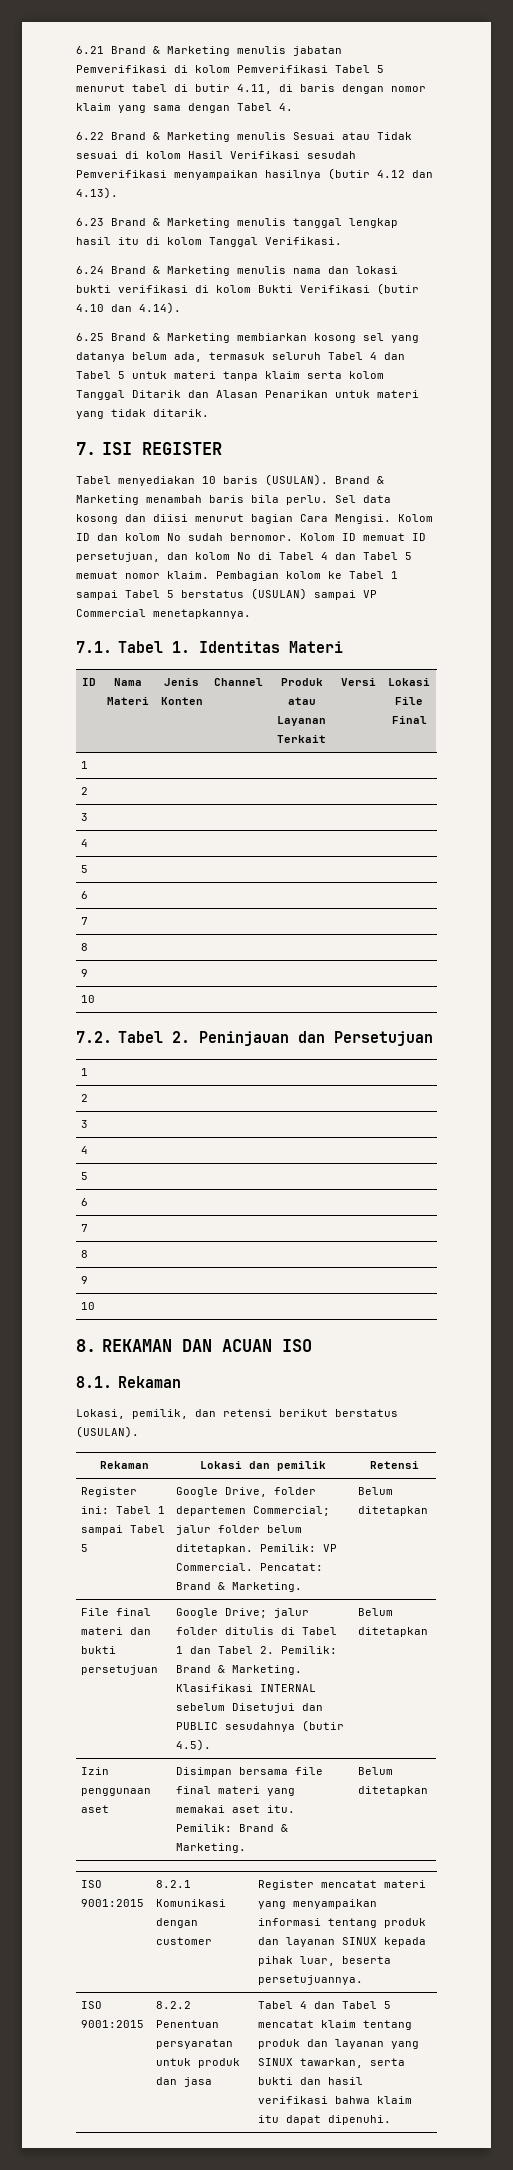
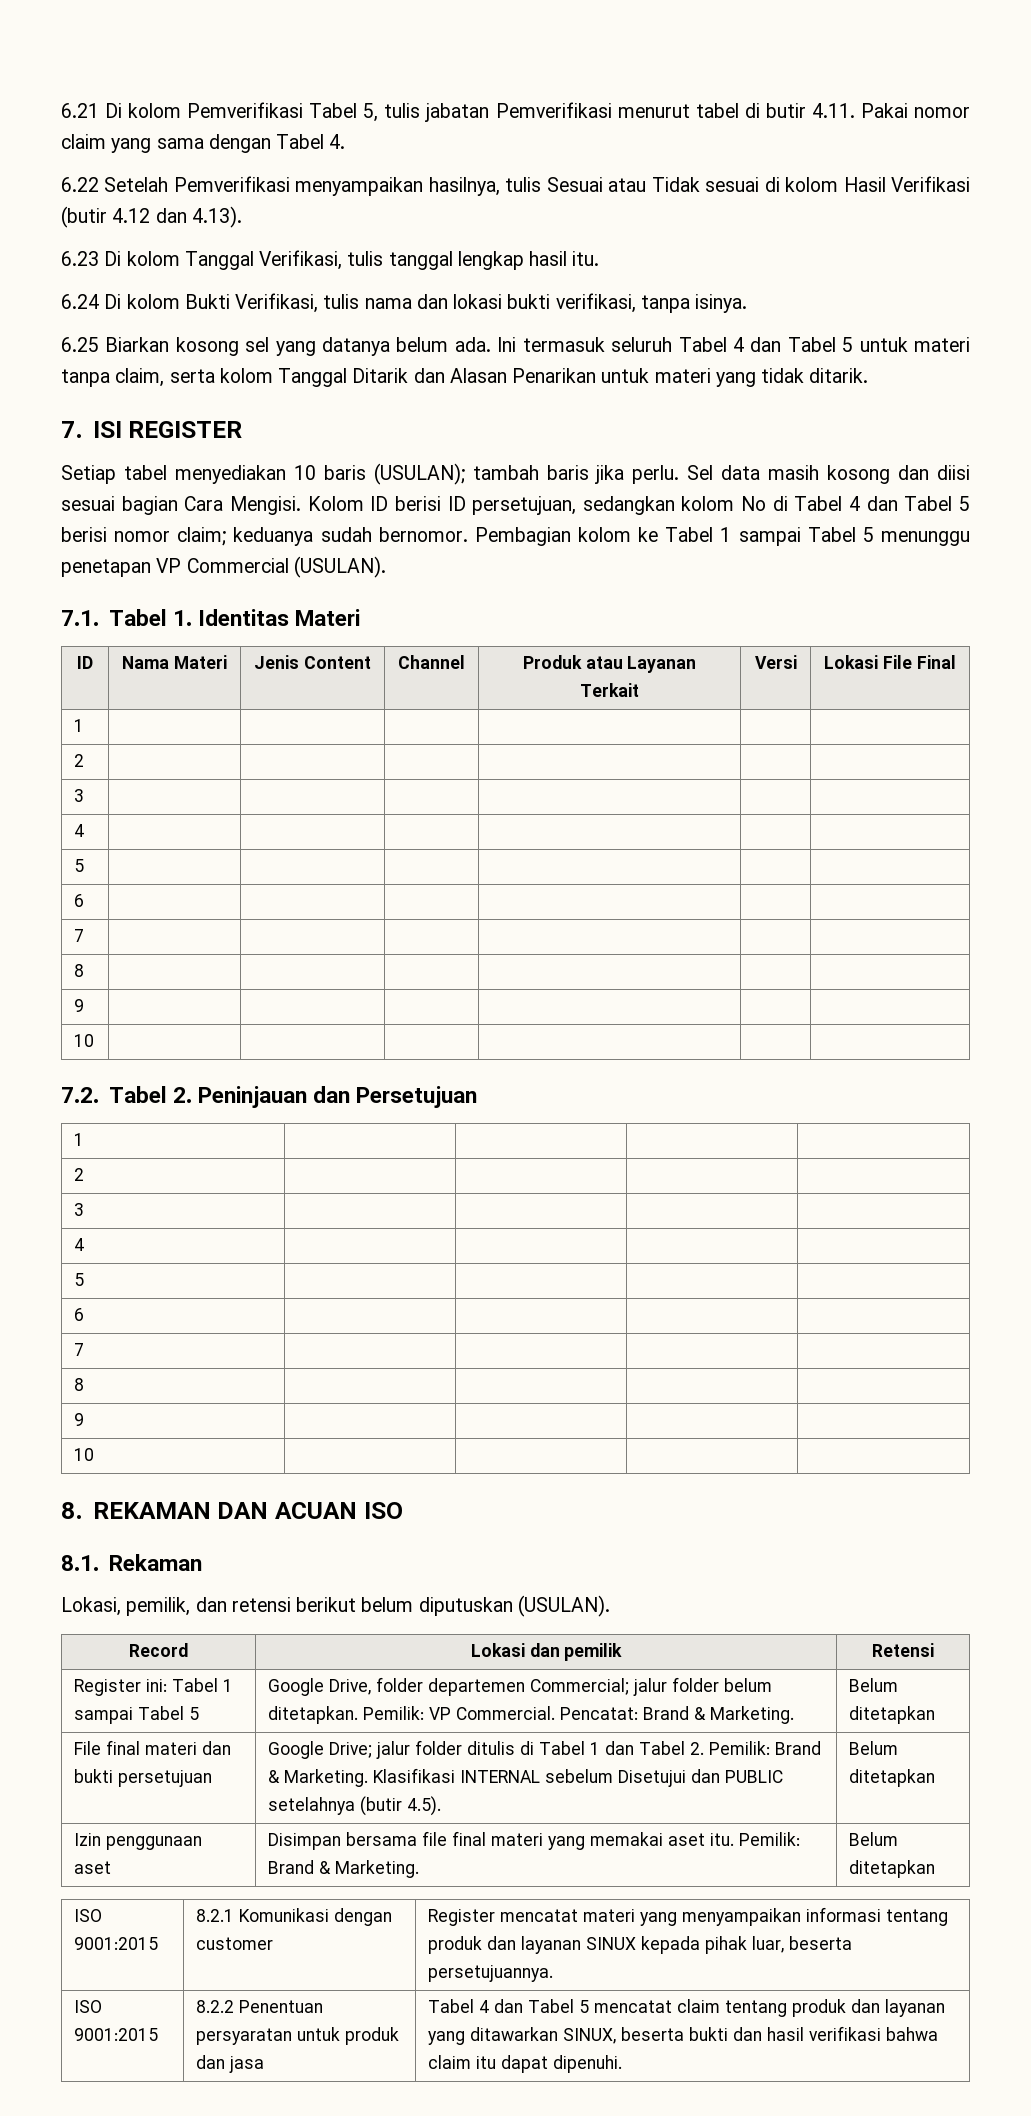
[111,46,342,56] [76,65,384,73] [76,84,426,94] [76,103,111,111] Brand & Marketing menulis jabatan Pemverifikasi di kolom Pemverifikasi Tabel 5 menurut tabel di butir 4.11, di baris dengan nomor klaim -> [105,102,971,122] [61,134,106,149] Di kolom Pemverifikasi Tabel 5, tulis jabatan Pemverifikasi menurut tabel di butir 4.11. Pakai nomor claim
[111,132,286,142] Brand & Marketing menulis -> [104,176,542,196] Setelah Pemverifikasi menyampaikan hasilnya, tulis
[307,151,356,159] [76,170,321,180] sesudah Pemverifikasi menyampaikan hasilnya -> (970, 184) none
[111,218,398,228] [76,237,342,247] [76,266,398,276] [76,283,419,295] [76,302,181,314] [76,333,307,343] Brand & Marketing menulis tanggal lengkap hasil itu di kolom Tanggal Verifikasi. // 6.24 Brand & Marketing menulis nama dan lokasi bukti verifikasi di kolom Bukti Verifikasi (butir 4.10 dan 4.14). // 6.25 Brand & Marketing membiarkan -> [104,250,600,270] [61,293,748,313] [61,337,170,352] Di kolom Tanggal Verifikasi, tulis tanggal lengkap hasil itu. // 6.24 Di kolom Bukti Verifikasi, tulis nama dan lokasi bukti verifikasi, tanpa isinya. // 6.25 Biarkan
[174,352,202,362] ada, -> [454,337,517,352] ada. Ini
[265,371,300,379] klaim -> [115,368,165,387] claim,
[76,476,111,484] Tabel -> [61,465,167,484] Setiap tabel
[265,474,384,486] [76,495,279,505] (USULAN). Brand & Marketing menambah baris bila -> [373,463,625,485] (USULAN); tambah baris jika
(391, 499) none -> [768,465,820,480] masih
[195,514,244,522] menurut -> [61,496,115,511] sesuai
[97,533,405,541] dan kolom No sudah bernomor. Kolom ID memuat -> [394,496,441,511] berisi
[167,552,188,560] dan -> [582,496,675,515] sedangkan
[76,571,209,579] memuat nomor klaim. -> [61,527,468,546] berisi nomor claim; keduanya sudah bernomor.
[181,588,356,600] berstatus (USULAN) sampai -> [880,531,970,546] [61,559,151,577] menunggu penetapan
[153,609,251,619] menetapkannya. -> [293,556,386,578] (USULAN).
[160,697,203,705] Konten -> [303,656,371,669] Content
[335,1409,398,1417] [76,1426,139,1438] [99,1461,149,1469] berstatus (USULAN). // Rekaman -> [361,1595,610,1617] [129,1643,188,1657] belum diputuskan (USULAN). // Record
[225,1722,296,1732] sesudahnya -> [268,1797,356,1815] setelahnya
[321,2020,357,2028] klaim -> [677,1999,721,2013] claim
[258,2058,406,2068] SINUX tawarkan, serta -> [470,2027,685,2044] ditawarkan SINUX, beserta
[377,2096,413,2104] klaim -> [428,2055,472,2069] claim

